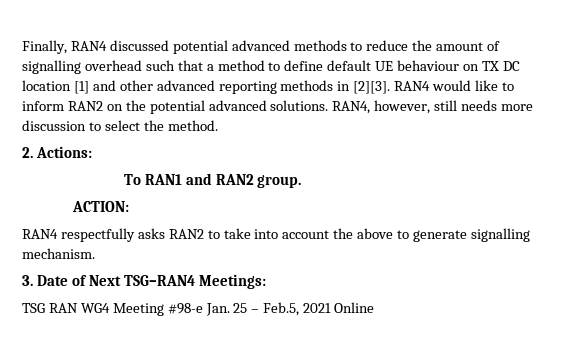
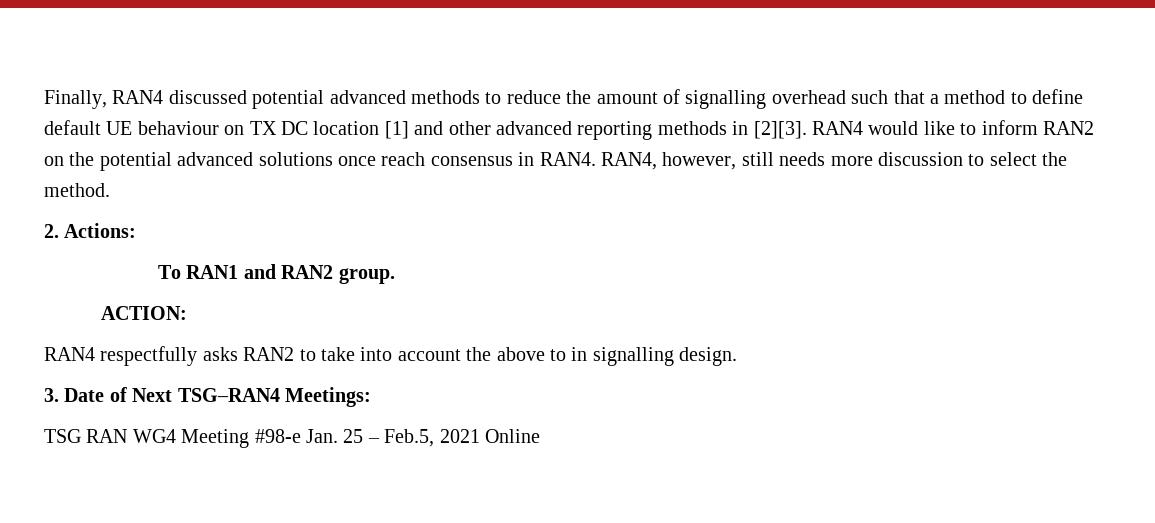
[270,100,329,111] solutions. -> [258,152,596,166] solutions once reach consensus in RAN4.
[413,228,530,242] [22,248,95,259] generate signalling mechanism. -> [571,347,738,366] in signalling design.

